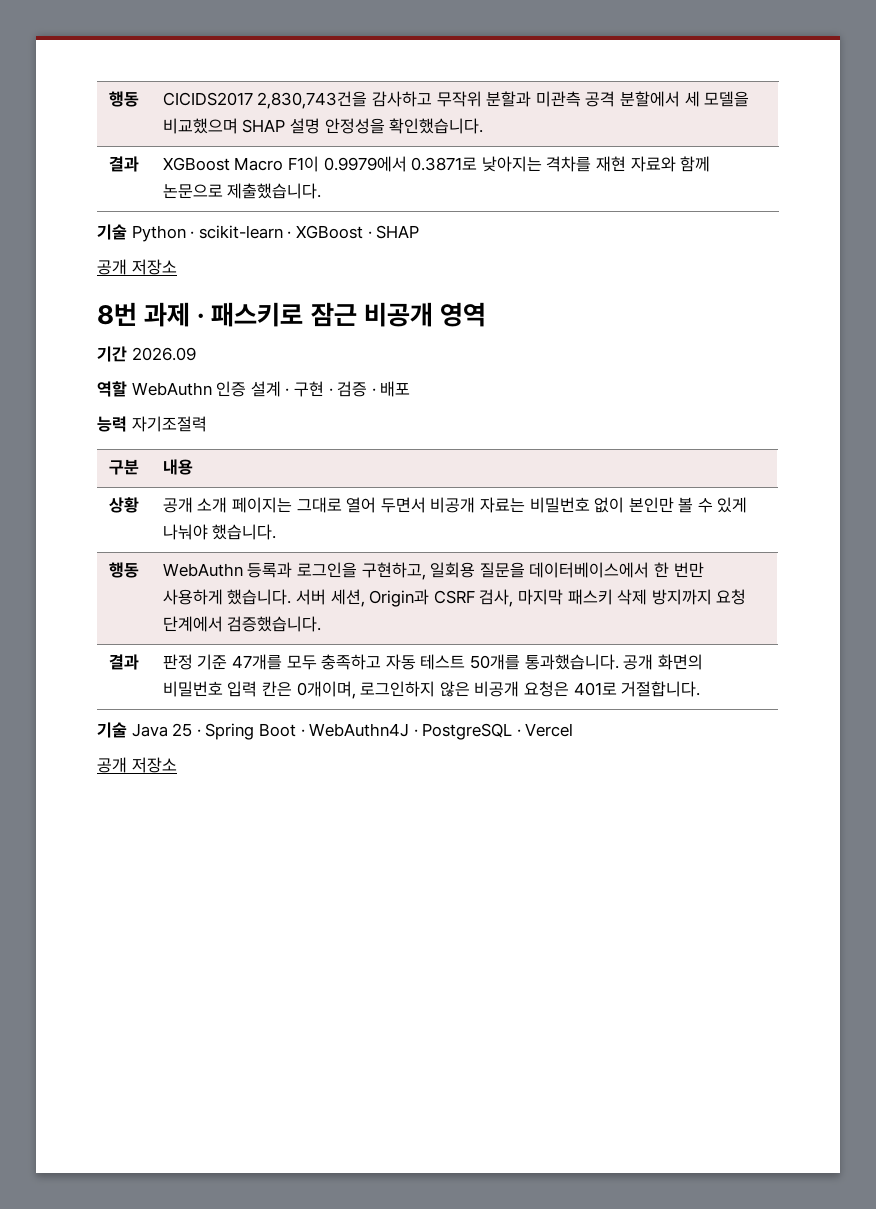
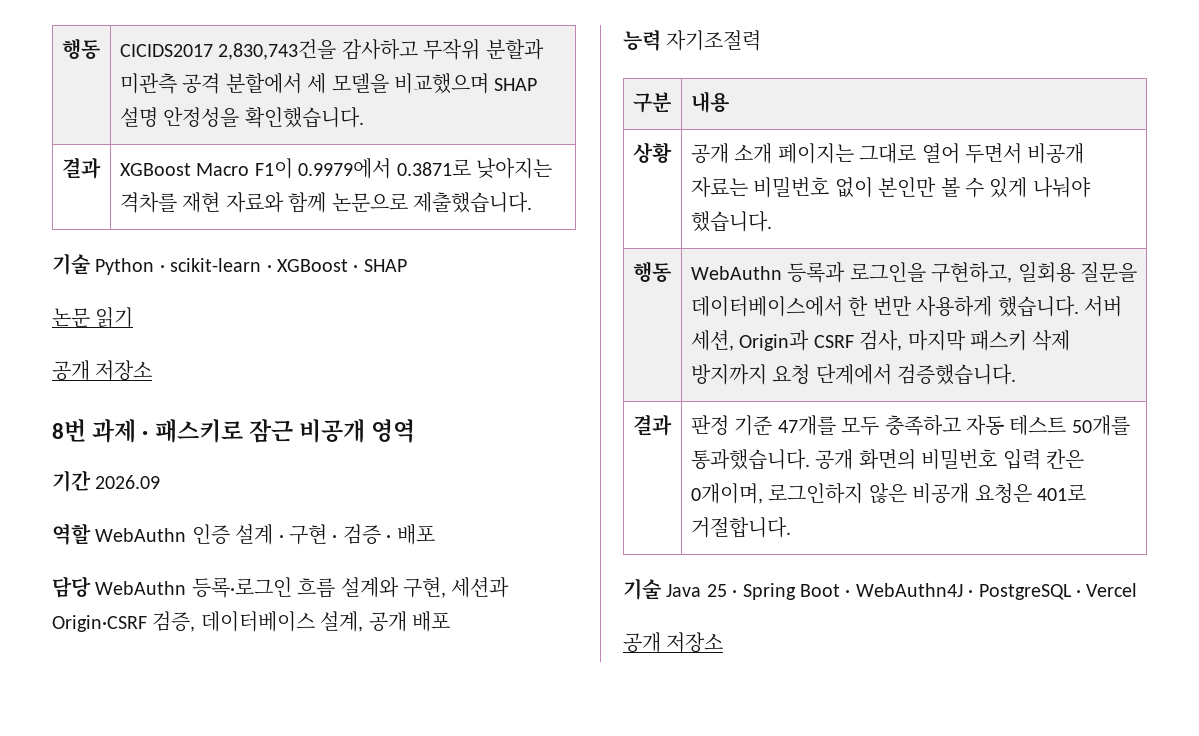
(420, 232) none -> [52,307,134,328] // 논문 읽기
(411, 389) none -> [52,576,510,598] [52,611,450,632] // 담당 WebAuthn 등록·로그인 흐름 설계와 구현, 세션과 Origin·CSRF 검증, 데이터베이스 설계, 공개 배포

